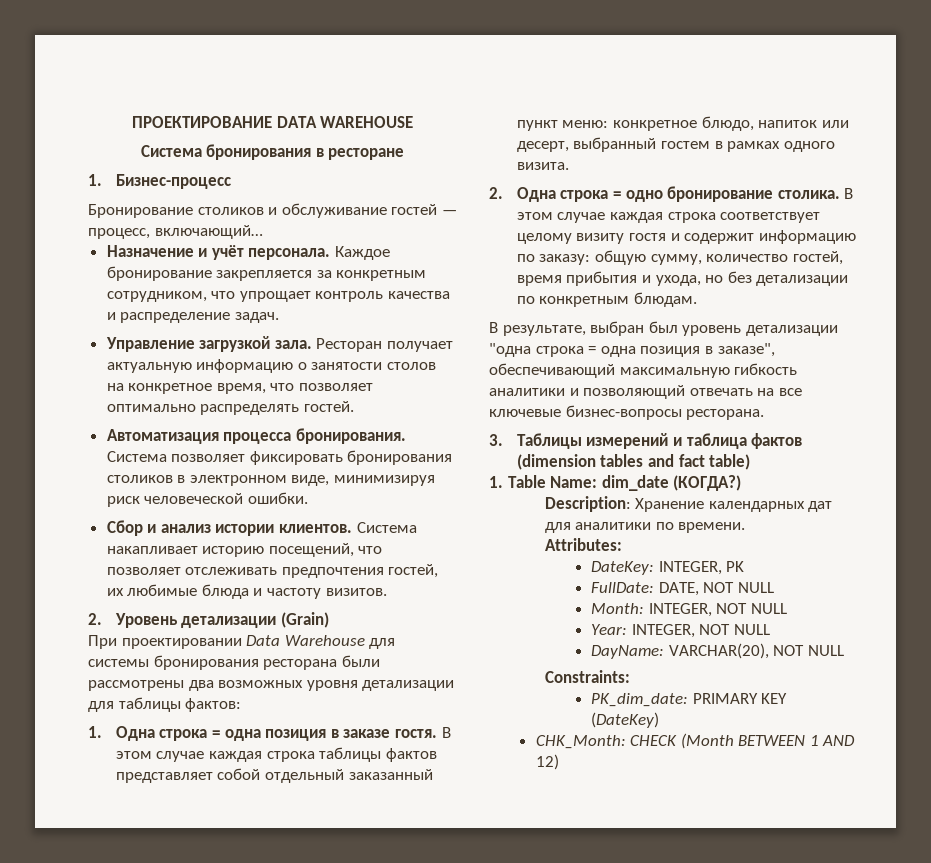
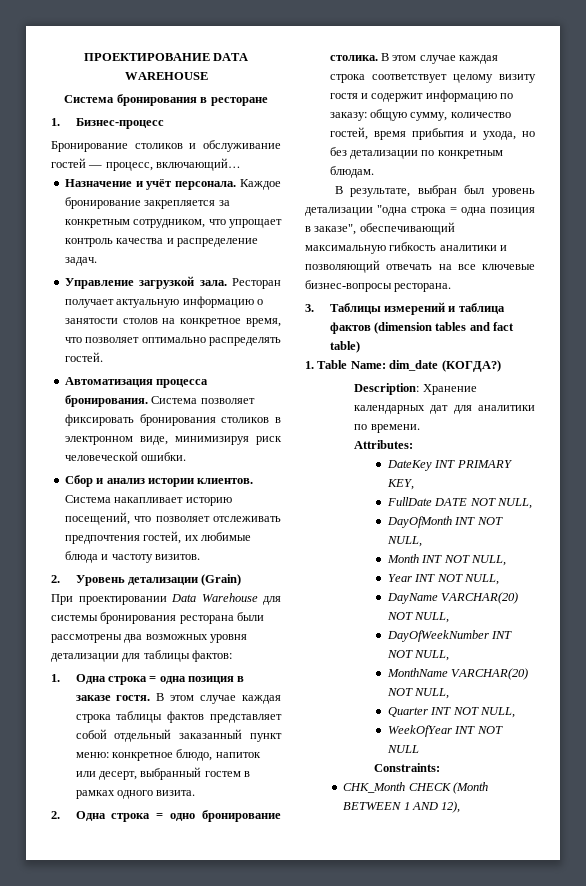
[591,561,745,575] [591,582,774,596] [591,603,787,617] [591,624,770,638] [591,643,844,659] [544,670,630,683] [591,693,788,707] [591,712,660,728] [535,735,626,749] DateKey: INTEGER, PK // FullDate: DATE, NOT NULL // Month: INTEGER, NOT NULL // Year: INTEGER, NOT NULL // DayName: VARCHAR(20), NOT NULL // Constraints: // PK_dim_date: PRIMARY KEY (DateKey) // CHK_Month: -> [386,460,513,471] [386,479,414,490] [386,497,532,509] [386,516,503,528] [386,536,422,547] [386,554,506,566] [387,574,499,585] [386,592,519,604] [386,612,450,623] [386,630,513,642] [386,650,450,661] [386,668,529,680] [386,688,450,699] [387,707,515,718] [387,725,503,737] [386,745,419,753] [374,763,440,772] [343,782,406,793] DateKey INT PRIMARY KEY, // FullDate DATE NOT NULL, // DayOfMonth INT NOT NULL, // Month INT NOT NULL, // Year INT NOT NULL, // DayName VARCHAR(20) NOT NULL, // DayOfWeekNumber INT NOT NULL, // MonthName VARCHAR(20) NOT NULL, // Quarter INT NOT NULL, // WeekOfYear INT NOT NULL // Constraints: // CHK_Month
[535,754,559,770] 12) -> [441,801,461,813] 12),

